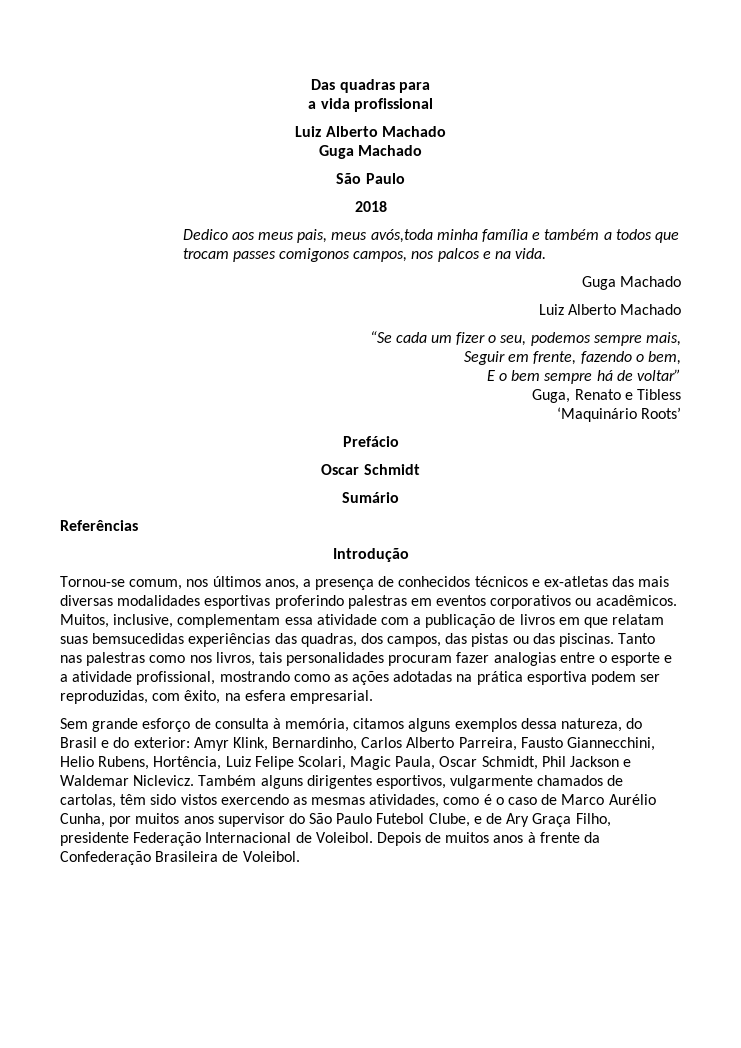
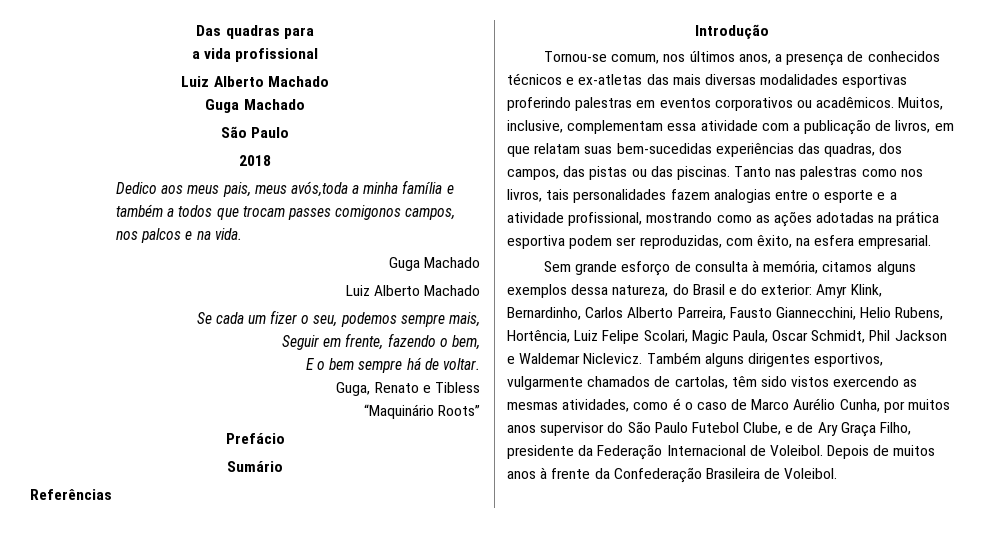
(433, 236) none -> [352,185,360,194] a
[369,331,392,343] “Se -> [196,312,212,324] Se
[636,369,681,381] voltar” -> [443,358,480,370] voltar.
[556,407,681,422] ‘Maquinário Roots’ -> [363,404,480,419] “Maquinário Roots”
[321,464,420,475] // Oscar Schmidt -> (285, 438) none
[519,614,555,625] livros -> [895,120,931,133] livros,
[92,633,185,644] bemsucedidas -> [616,143,712,154] bem-sucedidas
[388,652,490,666] procuram fazer -> [670,189,710,200] fazem
(129, 839) none -> [578,445,594,456] da

